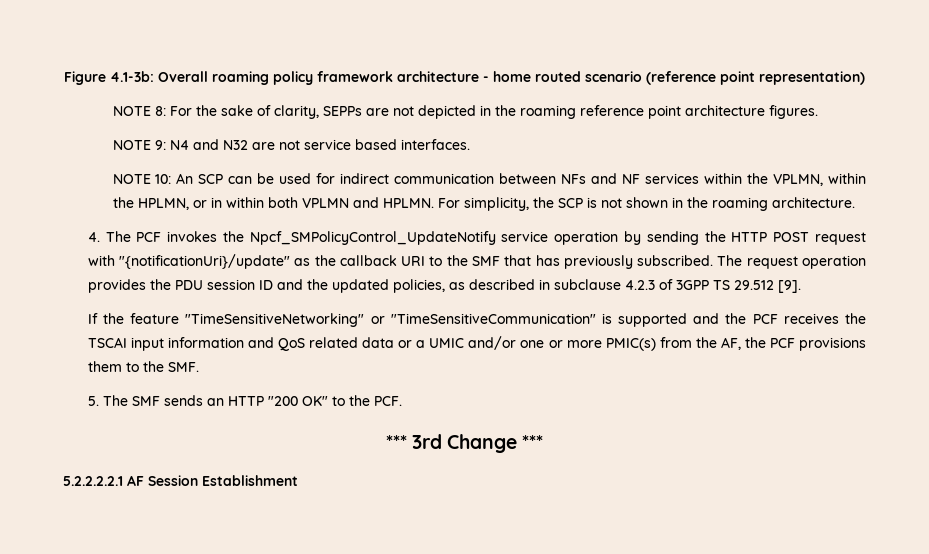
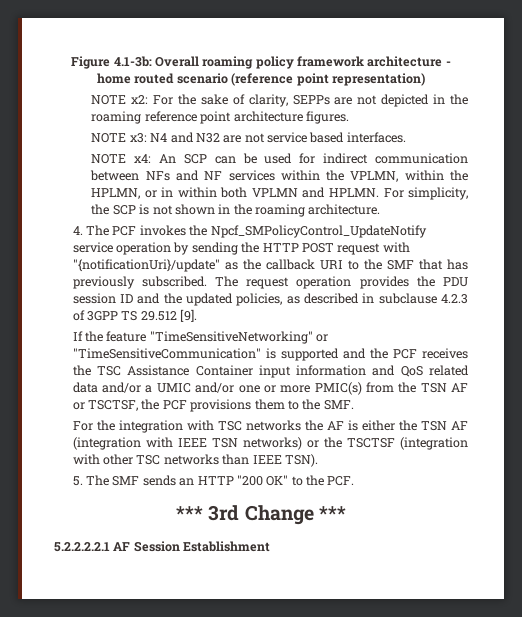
[154,106,166,116] 8: -> [131,95,149,104] x2:
[154,140,166,150] 9: -> [129,133,147,143] x3:
[155,174,172,184] 10: -> [134,154,152,163] x4:
[87,337,127,348] TSCAI -> [97,365,253,376] TSC Assistance Container
[398,340,413,348] or -> [102,382,142,393] and/or
[720,337,741,350] AF, -> [420,383,468,393] [72,400,139,411] TSN AF or TSCTSF,
(199, 367) none -> [72,420,469,433] [72,437,469,450] [72,454,318,467] // For the integration with TSC networks the AF is either the TSN AF (integration with IEEE TSN networks) or the TSCTSF (integration with other TSC networks than IEEE TSN).

